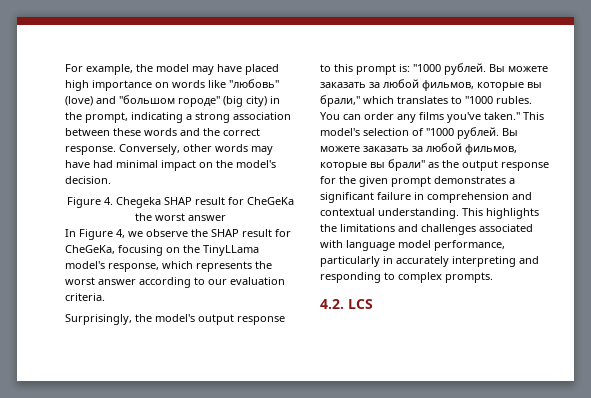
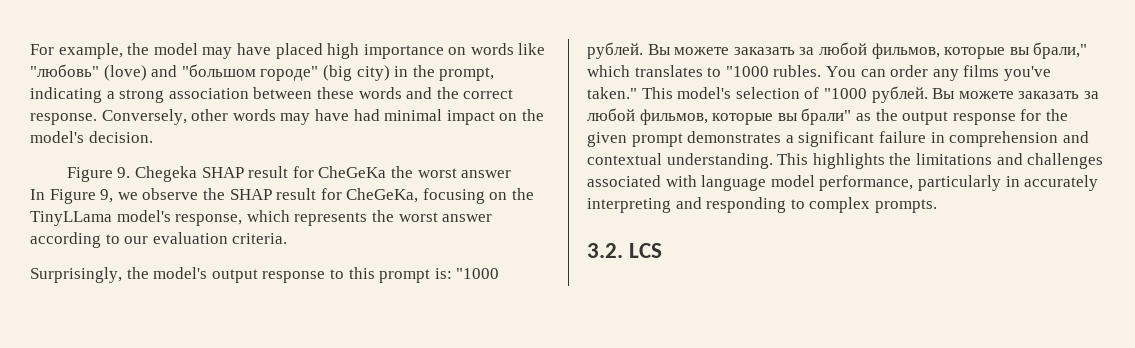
[103,197,113,205] 4. -> [117,167,131,178] 9.
[116,229,125,238] 4, -> [100,189,114,203] 9,
[320,299,344,309] 4.2. -> [587,243,623,258] 3.2.

